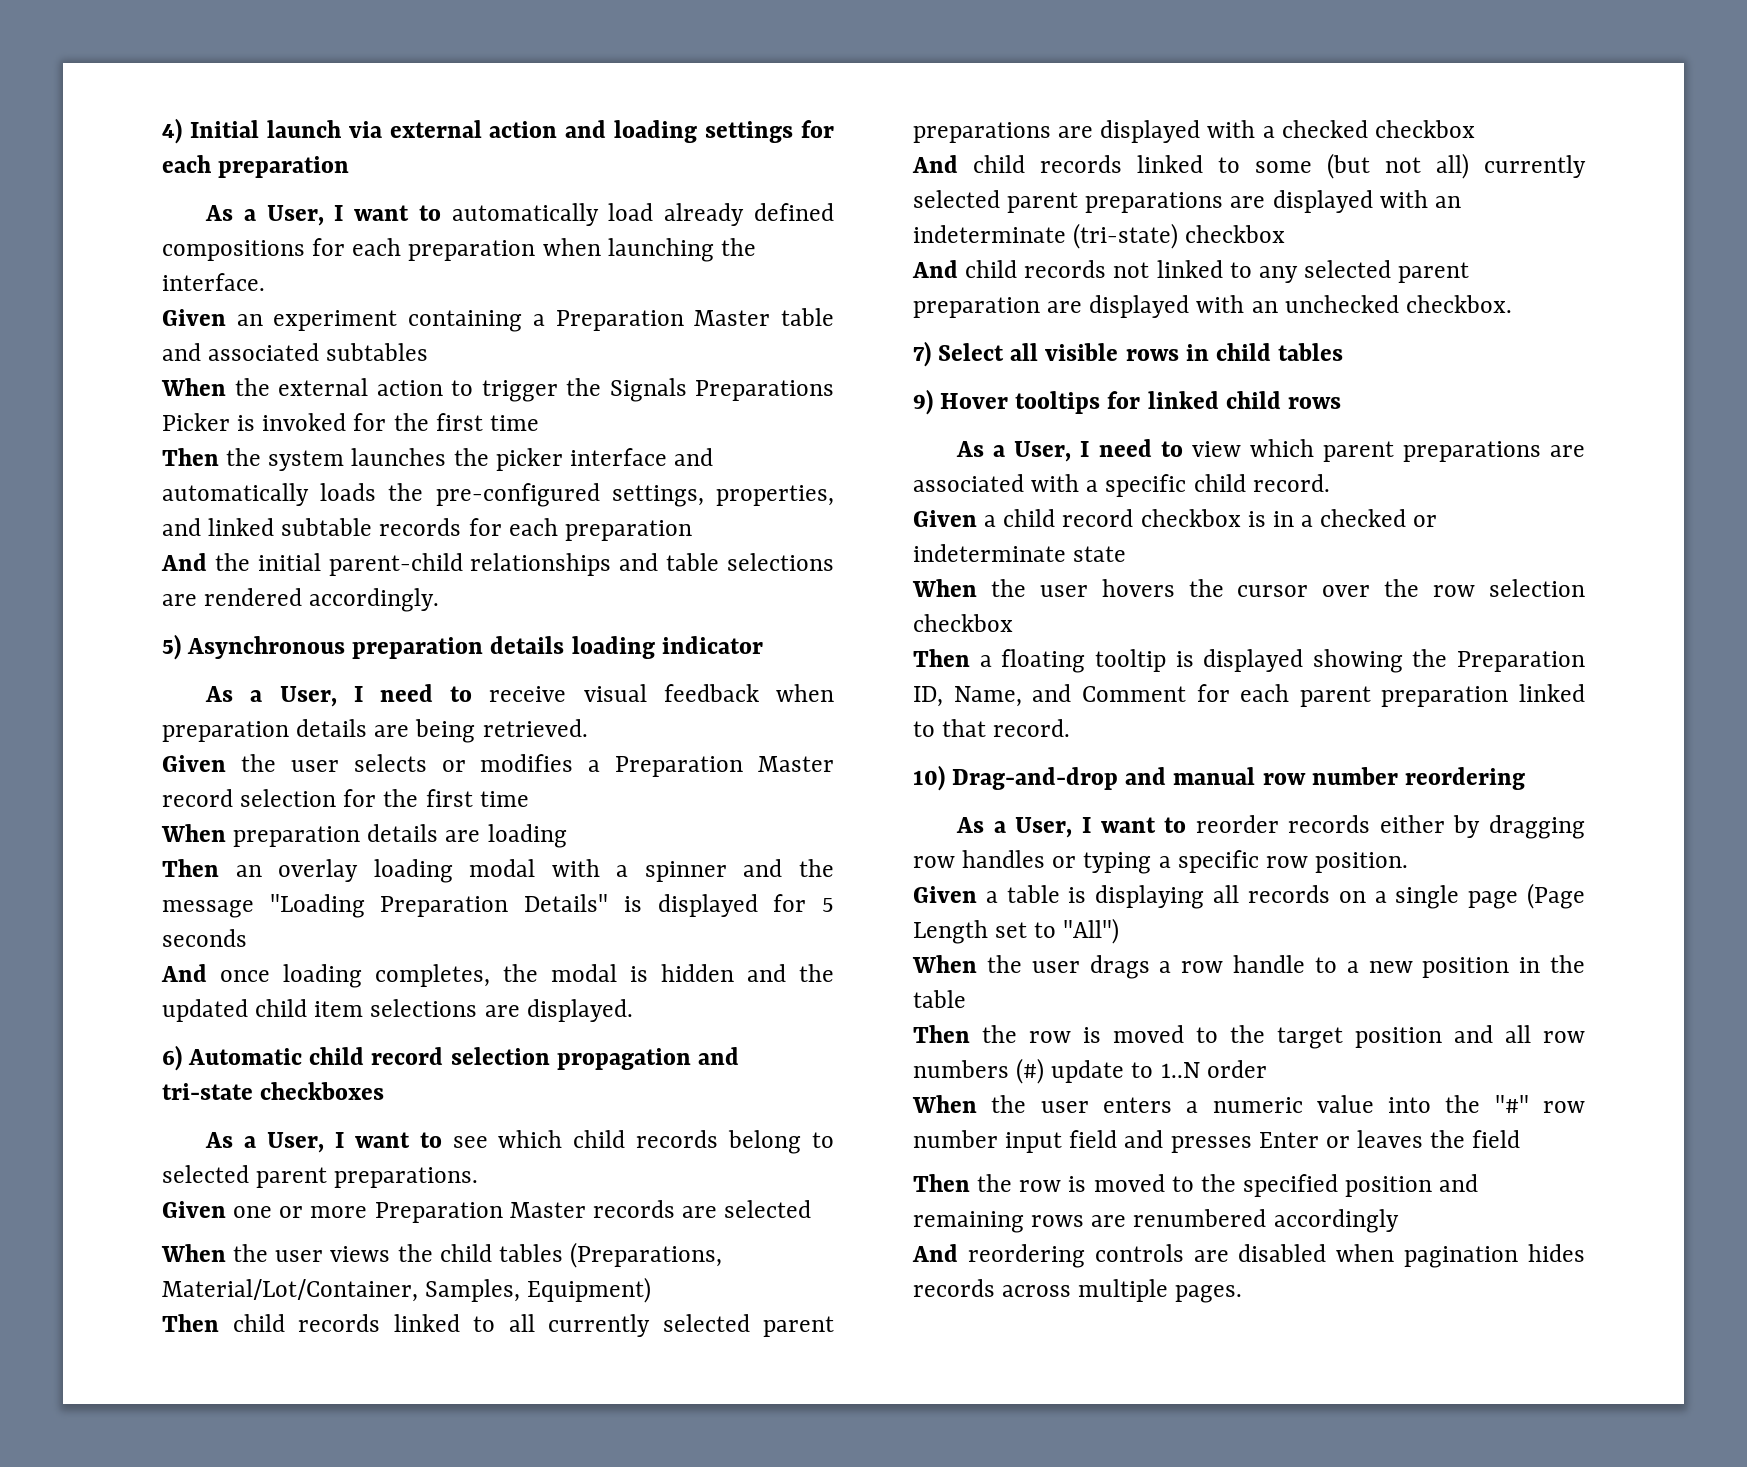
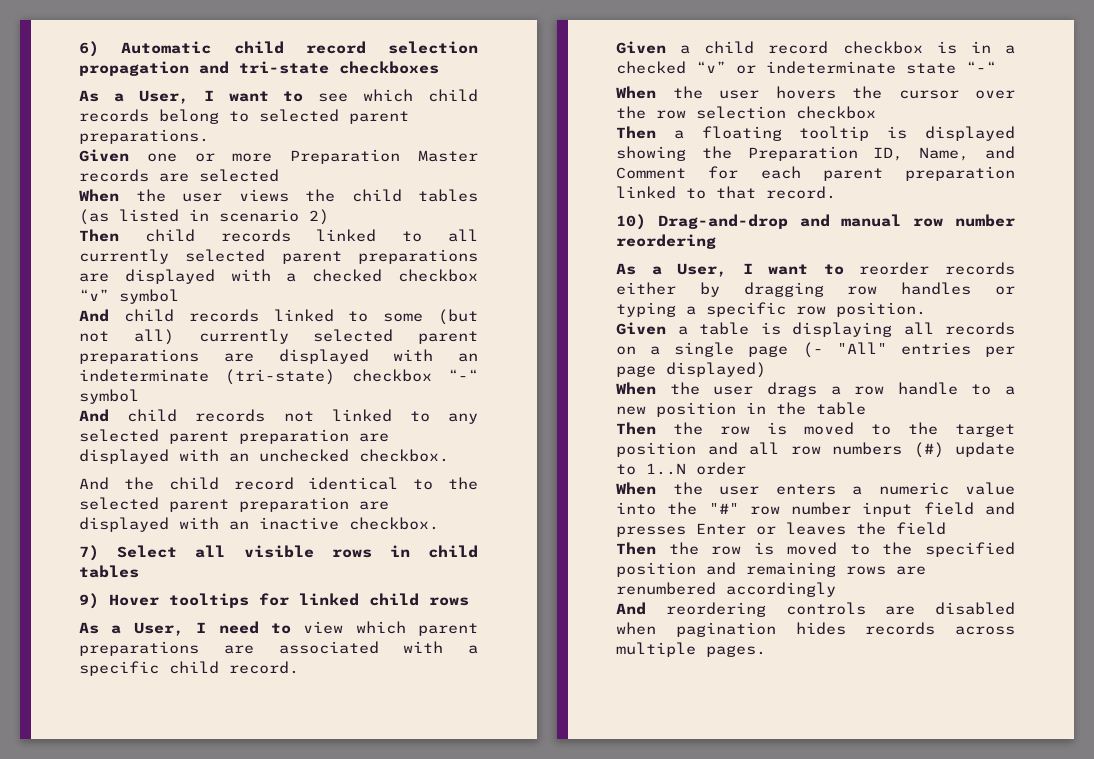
[162,118,835,144] [162,155,350,178] [205,203,835,226] [162,238,756,262] [162,273,265,291] [162,308,834,332] [162,343,429,361] [161,378,834,402] [162,413,539,431] [162,448,714,471] [162,483,834,507] [162,518,692,541] [161,553,834,576] [162,588,440,612] [162,634,763,660] [205,684,834,707] [162,719,588,743] [162,754,834,777] [162,789,529,807] [161,824,567,848] [162,859,834,883] [162,894,834,918] [162,929,247,947] [161,964,834,988] [162,999,633,1022] 4) Initial launch via external action and loading settings for each preparation // As a User, I want to automatically load already defined compositions for each preparation when launching the interface. // Given an experiment containing a Preparation Master table and associated subtables // When the external action to trigger the Signals Preparations Picker is invoked for the first time // Then the system launches the picker interface and automatically loads the pre-configured settings, properties, and linked subtable records for each preparation // And the initial parent-child relationships and table selections are rendered accordingly. // 5) Asynchronous preparation details loading indicator // As a User, I need to receive visual feedback when preparation details are being retrieved. // Given the user selects or modifies a Preparation Master record selection for the first time // When preparation details are loading // Then an overlay loading modal with a spinner and the message "Loading Preparation Details" is displayed for 5 seconds // And once loading completes, the modal is hidden and the updated child item selections are displayed. // -> (79, 49) none
[570,1242,723,1268] [162,1277,652,1303] (Preparations, Material/Lot/Container, Samples, Equipment) -> [79,209,329,225] (as listed in scenario 2)
(1475, 129) none -> [79,289,179,304] “v” symbol
(1286, 234) none -> [448,369,478,381] [79,389,139,404] “-“ symbol
(1512, 304) none -> [79,477,478,490] [79,497,389,512] [79,517,439,532] // And the child record identical to the selected parent preparation are displayed with an inactive checkbox.
(1407, 518) none -> [696,61,726,73] “v”
(1127, 554) none -> [966,61,996,73] “-“
[1527,883,1585,909] [913,918,1120,944] (Page Length set to "All") -> [802,342,1015,358] [616,362,766,378] (- "All" entries per page displayed)

